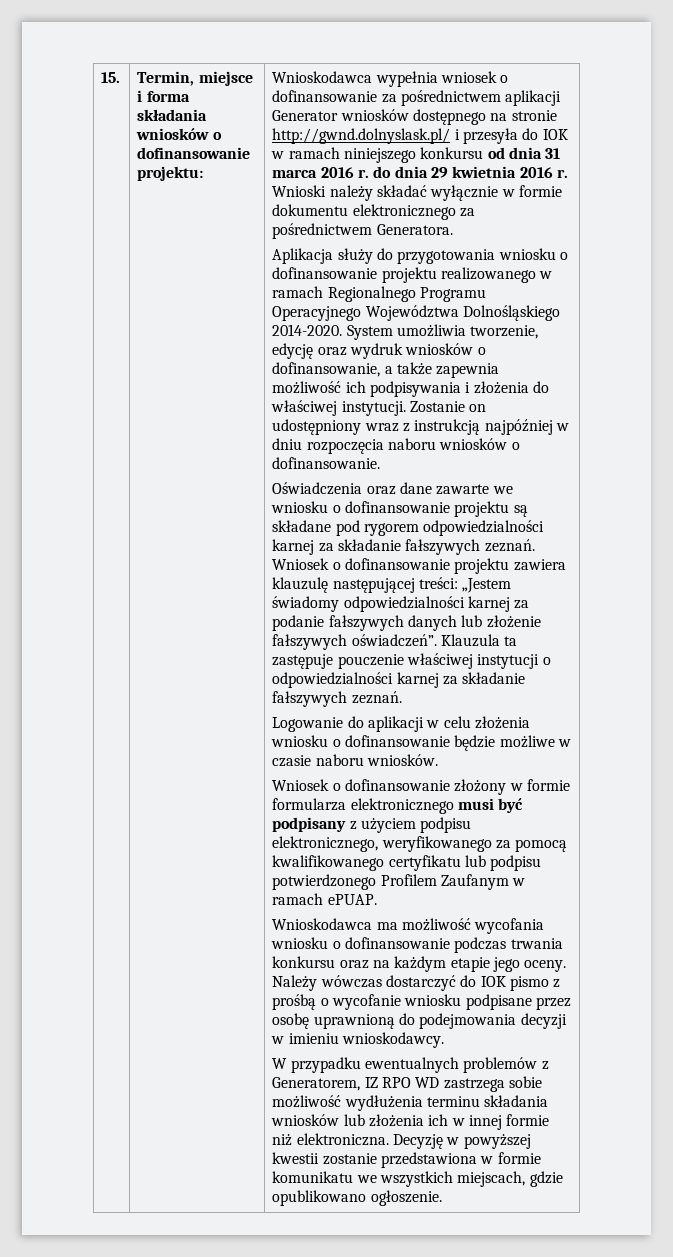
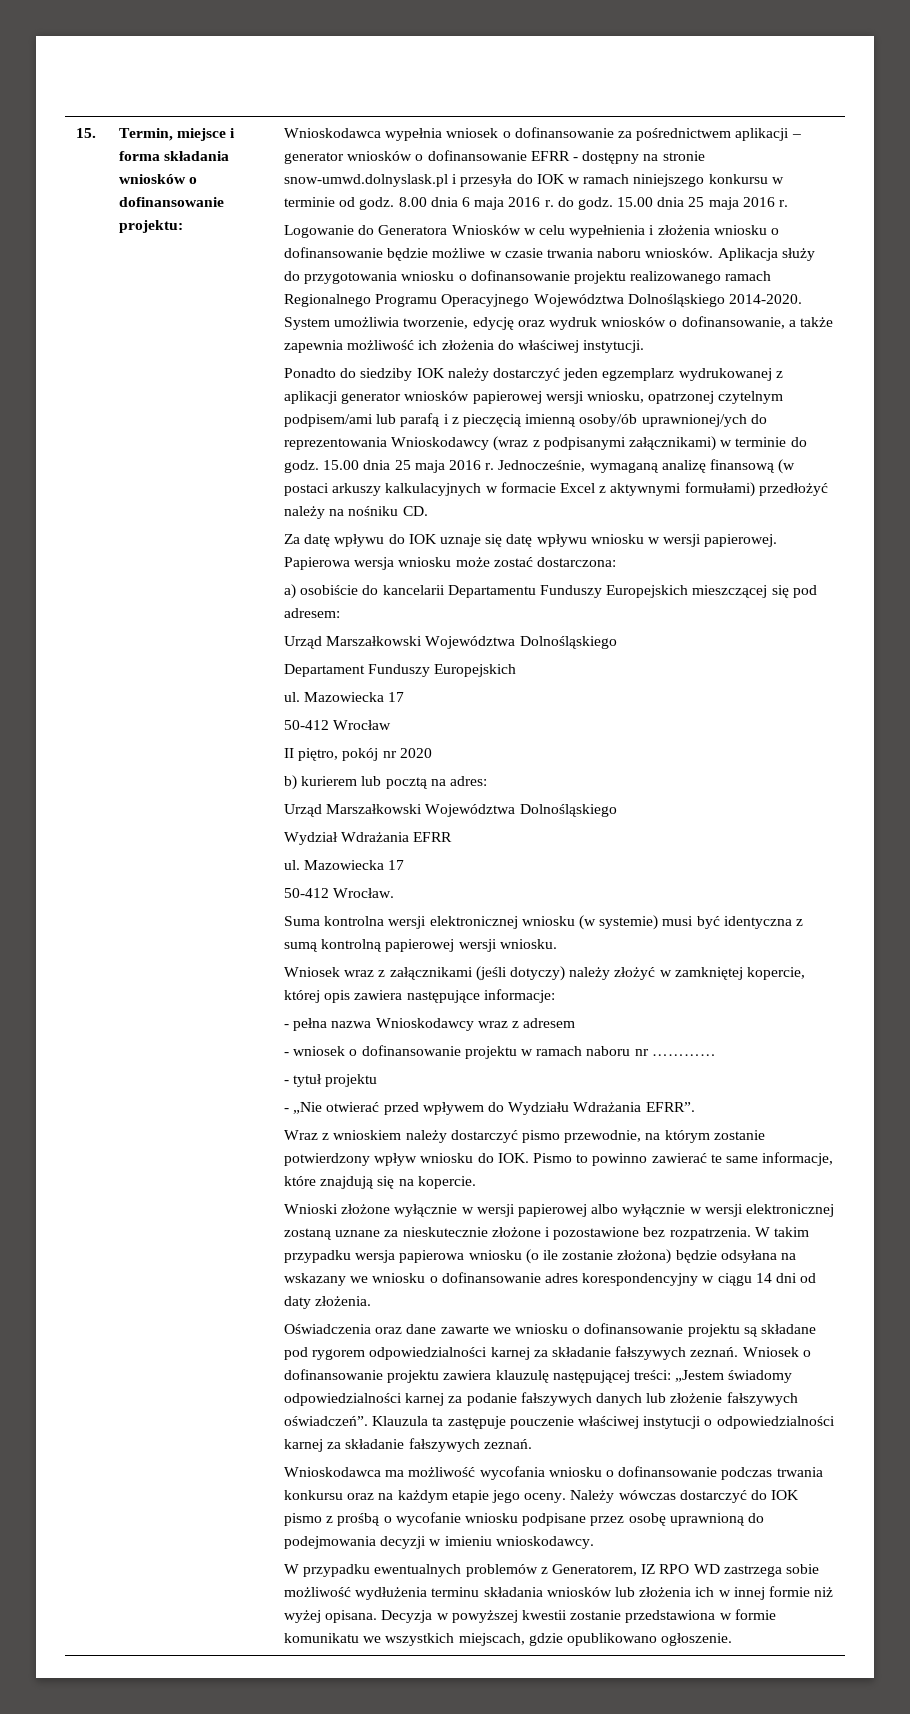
[272,109,487,125] Generator wniosków dostępnego -> [791,134,801,138] [284,150,640,164] – generator wniosków o dofinansowanie EFRR - dostępny
[272,128,451,144] http://gwnd.dolnyslask.pl/ -> [284,174,449,187] snow-umwd.dolnyslask.pl
[487,147,561,159] [272,166,569,178] [272,185,563,201] [272,204,476,220] [272,223,453,239] od dnia 31 marca 2016 r. do dnia 29 kwietnia 2016 r. Wnioski należy składać wyłącznie w formie dokumentu elektronicznego za pośrednictwem Generatora. // -> [771,177,784,184] [284,197,788,210] [284,225,779,238] [284,247,714,261] w terminie od godz. 8.00 dnia 6 maja 2016 r. do godz. 15.00 dnia 25 maja 2016 r. // Logowanie do Generatora Wniosków w celu wypełnienia i złożenia wniosku o dofinansowanie będzie możliwe w czasie trwania naboru wniosków.
[539,271,553,279] w -> (722, 277) none
[370,381,471,397] podpisywania i -> (438, 345) none
[410,401,487,412] [272,419,570,435] [272,438,520,454] [272,457,381,469] Zostanie on udostępniony wraz z instrukcją najpóźniej w dniu rozpoczęcia naboru wniosków o dofinansowanie. -> [284,368,783,381] [284,391,784,404] [284,413,767,427] [284,436,807,451] [284,459,796,474] [284,482,828,497] [284,506,428,519] [284,534,778,547] [284,557,616,570] [284,584,817,599] [284,608,341,618] [284,636,617,649] [284,664,517,677] [284,692,405,702] [284,720,392,730] [284,748,432,761] [284,775,487,790] [284,804,617,817] [284,832,453,845] [284,860,405,870] [284,888,395,898] [284,915,803,930] [284,939,557,952] [284,966,805,981] [284,989,555,1003] [284,1018,576,1031] [284,1045,716,1059] [284,1074,378,1087] [284,1102,695,1115] [284,1130,765,1143] [284,1152,834,1166] [284,1176,476,1189] [284,1204,834,1217] [284,1227,809,1240] [284,1249,796,1264] [284,1272,817,1286] [284,1296,372,1309] // Ponadto do siedziby IOK należy dostarczyć jeden egzemplarz wydrukowanej z aplikacji generator wniosków papierowej wersji wniosku, opatrzonej czytelnym podpisem/ami lub parafą i z pieczęcią imienną osoby/ób uprawnionej/ych do reprezentowania Wnioskodawcy (wraz z podpisanymi załącznikami) w terminie do godz. 15.00 dnia 25 maja 2016 r. Jednocześnie, wymaganą analizę finansową (w postaci arkuszy kalkulacyjnych w formacie Excel z aktywnymi formułami) przedłożyć należy na nośniku CD. // Za datę wpływu do IOK uznaje się datę wpływu wniosku w wersji papierowej. Papierowa wersja wniosku może zostać dostarczona: // a) osobiście do kancelarii Departamentu Funduszy Europejskich mieszczącej się pod adresem: // Urząd Marszałkowski Województwa Dolnośląskiego // Departament Funduszy Europejskich // ul. Mazowiecka 17 // 50-412 Wrocław // II piętro, pokój nr 2020 // b) kurierem lub pocztą na adres: // Urząd Marszałkowski Województwa Dolnośląskiego // Wydział Wdrażania EFRR // ul. Mazowiecka 17 // 50-412 Wrocław. // Suma kontrolna wersji elektronicznej wniosku (w systemie) musi być identyczna z sumą kontrolną papierowej wersji wniosku. // Wniosek wraz z załącznikami (jeśli dotyczy) należy złożyć w zamkniętej kopercie, której opis zawiera następujące informacje: // - pełna nazwa Wnioskodawcy wraz z adresem // - wniosek o dofinansowanie projektu w ramach naboru nr ………… // - tytuł projektu // - „Nie otwierać przed wpływem do Wydziału Wdrażania EFRR”. // Wraz z wnioskiem należy dostarczyć pismo przewodnie, na którym zostanie potwierdzony wpływ wniosku do IOK. Pismo to powinno zawierać te same informacje, które znajdują się na kopercie. // Wnioski złożone wyłącznie w wersji papierowej albo wyłącznie w wersji elektronicznej zostaną uznane za nieskutecznie złożone i pozostawione bez rozpatrzenia. W takim przypadku wersja papierowa wniosku (o ile zostanie złożona) będzie odsyłana na wskazany we wniosku o dofinansowanie adres korespondencyjny w ciągu 14 dni od daty złożenia.
[272,716,531,732] [271,735,572,751] [272,754,439,767] [272,779,571,795] [272,798,524,814] [272,817,472,833] [272,836,568,852] [272,855,542,871] [272,874,526,890] [272,893,377,905] // Logowanie do aplikacji w celu złożenia wniosku o dofinansowanie będzie możliwe w czasie naboru wniosków. // Wniosek o dofinansowanie złożony w formie formularza elektronicznego musi być podpisany z użyciem podpisu elektronicznego, weryfikowanego za pomocą kwalifikowanego certyfikatu lub podpisu potwierdzonego Profilem Zaufanym w ramach ePUAP. -> (532, 1444) none
[296,1133,444,1149] elektroniczna. Decyzję -> [284,1610,433,1623] wyżej opisana. Decyzja

